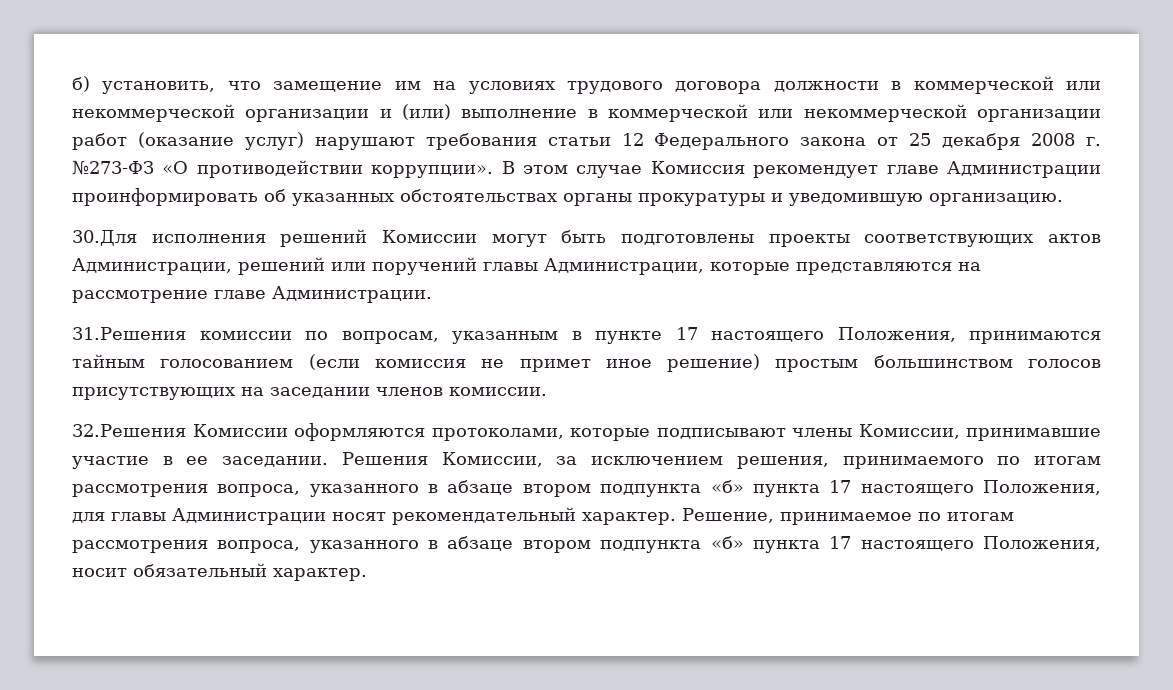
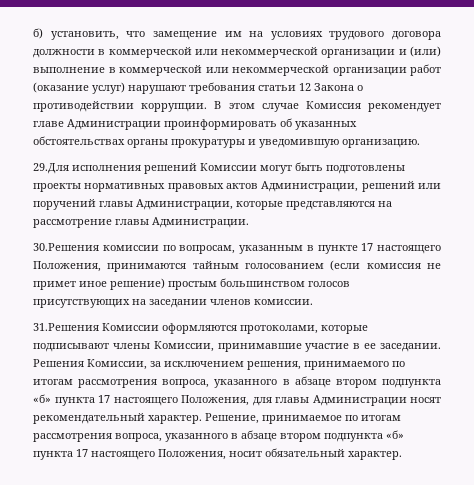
[654,133,1101,150] [72,160,494,178] Федерального закона от 25 декабря 2008 г. №273-ФЗ «О противодействии коррупции». -> [314,83,363,91] [33,101,208,112] Закона о противодействии коррупции.
[72,230,137,246] 30.Для -> [33,163,69,174] 29.Для
[864,234,1034,247] соответствующих -> [84,183,224,192] нормативных правовых
[214,290,266,299] главе -> [115,219,149,225] главы
[72,327,186,340] 31.Решения -> [33,243,99,251] 30.Решения
[72,424,186,437] 32.Решения -> [33,323,99,331] 31.Решения

